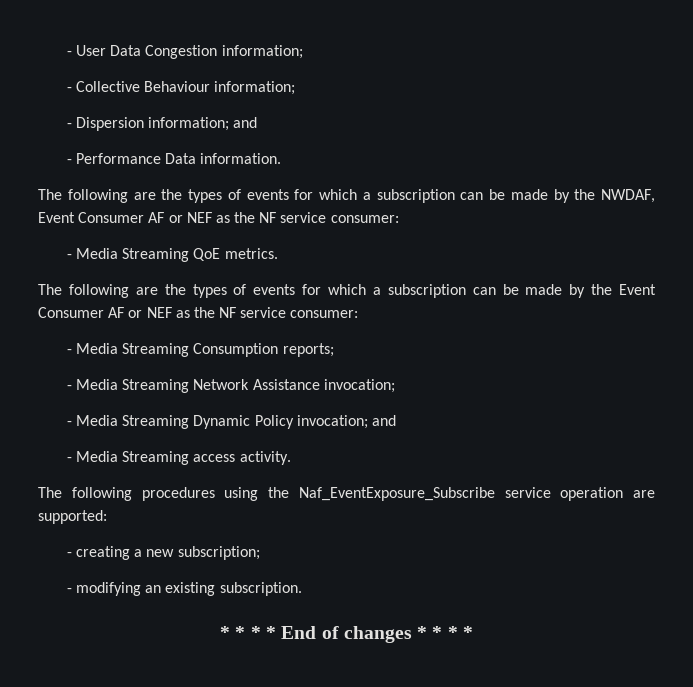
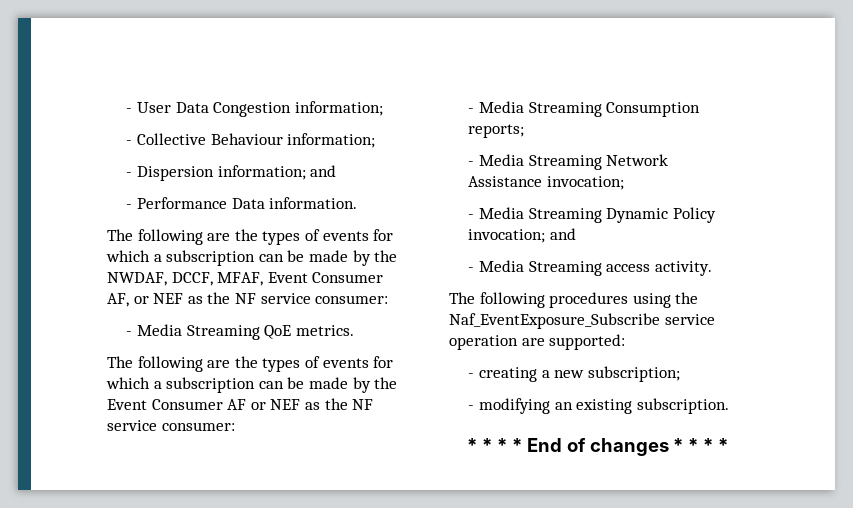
[38,212,165,223] Event Consumer AF -> [171,272,384,286] [107,293,129,307] DCCF, MFAF, Event Consumer AF,

